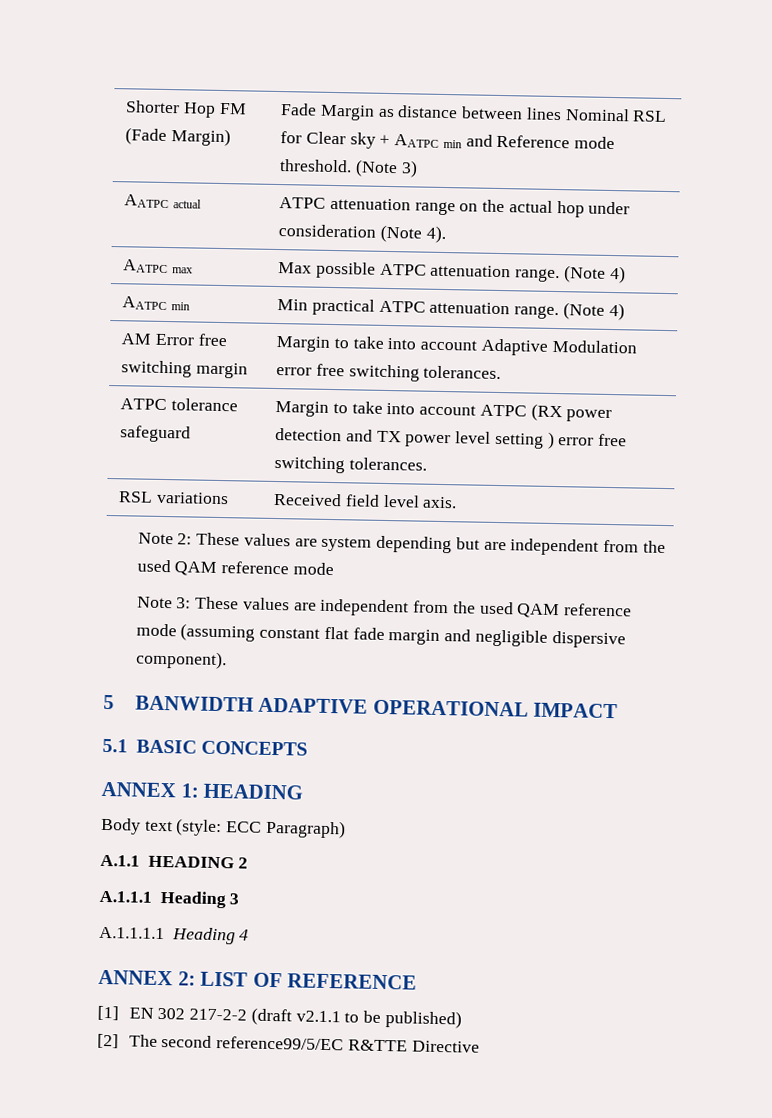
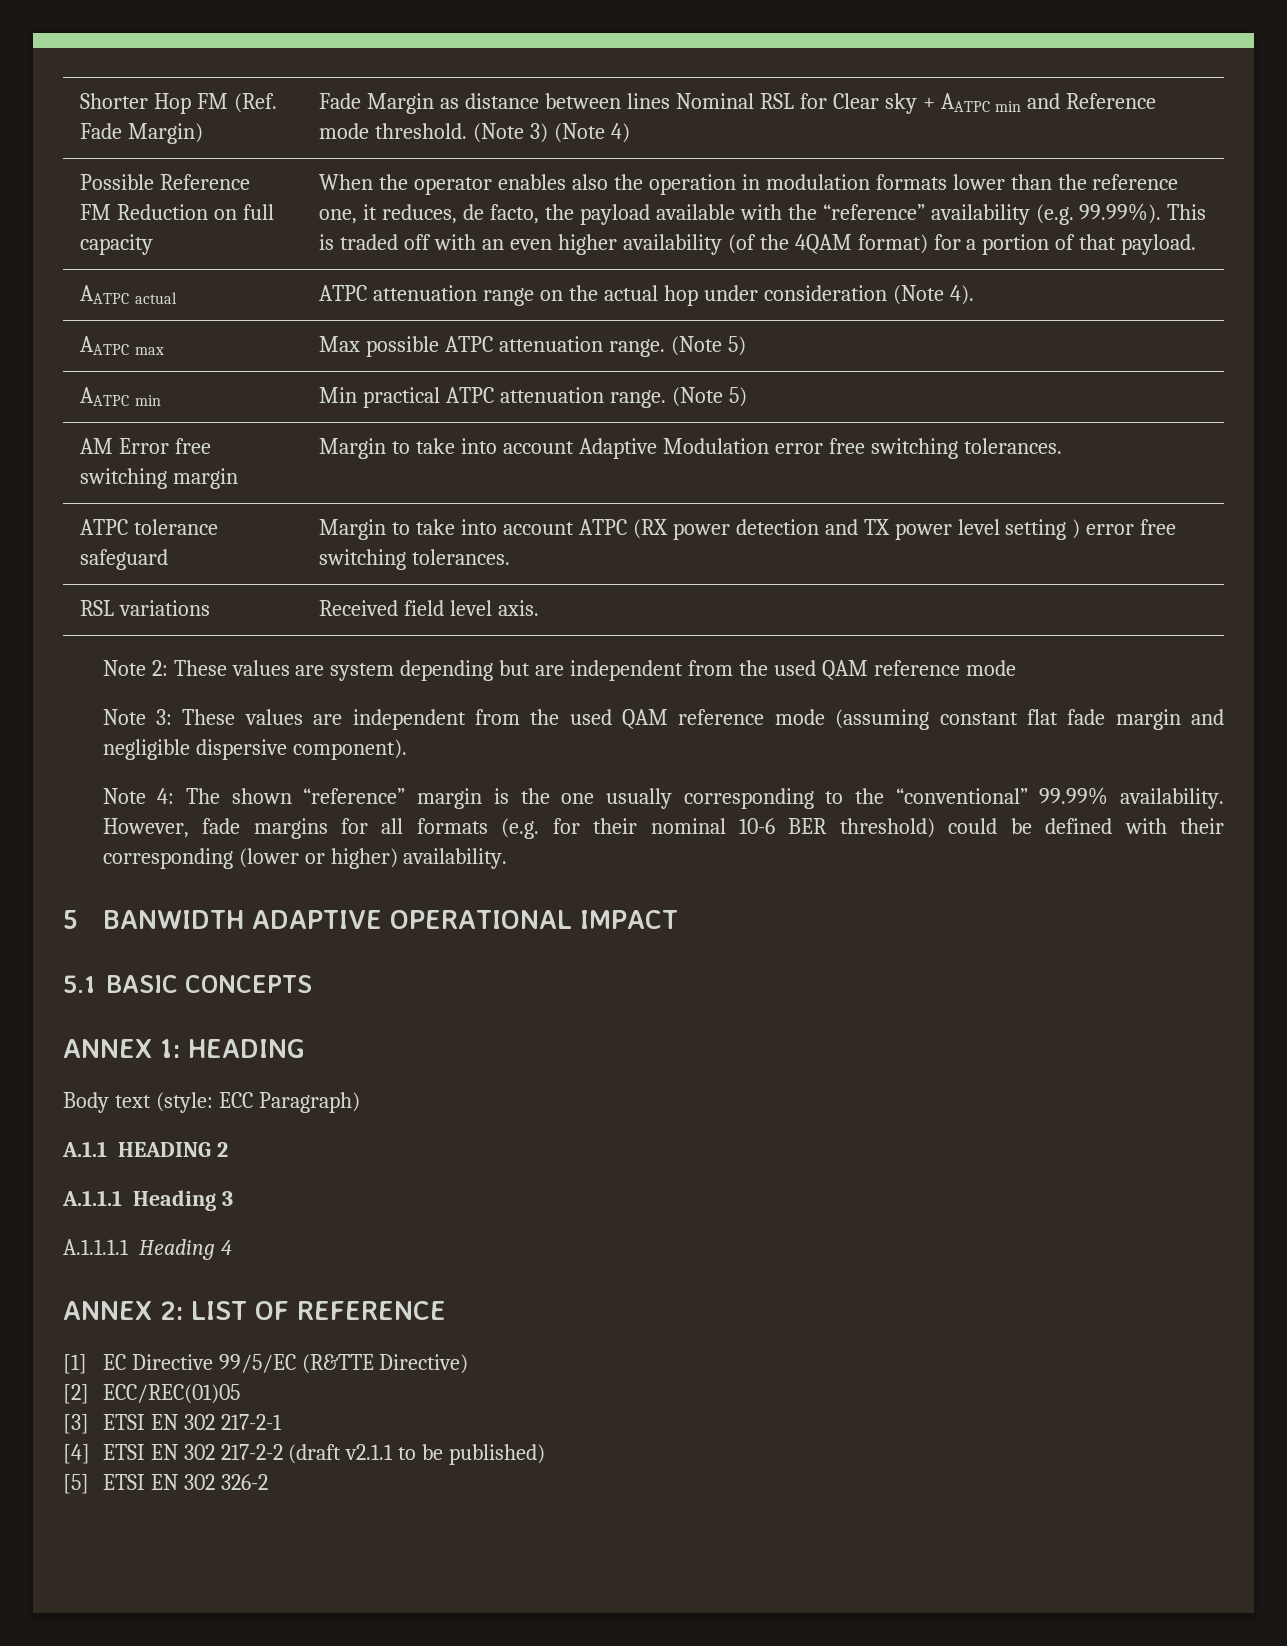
[125,127,168,146] (Fade -> [234,93,278,113] [80,123,123,139] (Ref. Fade
(418, 169) none -> [554,123,630,143] [80,174,251,190] [80,204,275,220] [80,234,154,255] [319,174,1179,195] [319,203,1207,225] [319,234,1197,255] (Note 4) // Possible Reference FM Reduction on full capacity | When the operator enables also the operation in modulation formats lower than the reference one, it reduces, de facto, the payload available with the “reference” availability (e.g. 99.99%). This is traded off with an even higher availability (of the 4QAM format) for a portion of that payload.
[608,265,626,284] 4) -> [727,336,746,356] 5)
[608,302,625,321] 4) -> [728,387,747,407] 5)
(227, 660) none -> [102,787,1225,809] [102,818,1224,839] [102,848,508,869] // Note 4: The shown “reference” margin is the one usually corresponding to the “conventional” 99.99% availability. However, fade margins for all formats (e.g. for their nominal 10-6 BER threshold) could be defined with their corresponding (lower or higher) availability.
(119, 1013) none -> [102,1354,469,1374] [63,1384,240,1404] [63,1414,282,1434] [63,1444,145,1464] EC Directive 99/5/EC (R&TTE Directive) // [2] ECC/REC(01)05 // [3] ETSI EN 302 217-2-1 // [4] ETSI
[97,1033,480,1053] [2] The second reference99/5/EC R&TTE Directive -> [63,1474,268,1494] [5] ETSI EN 302 326-2

